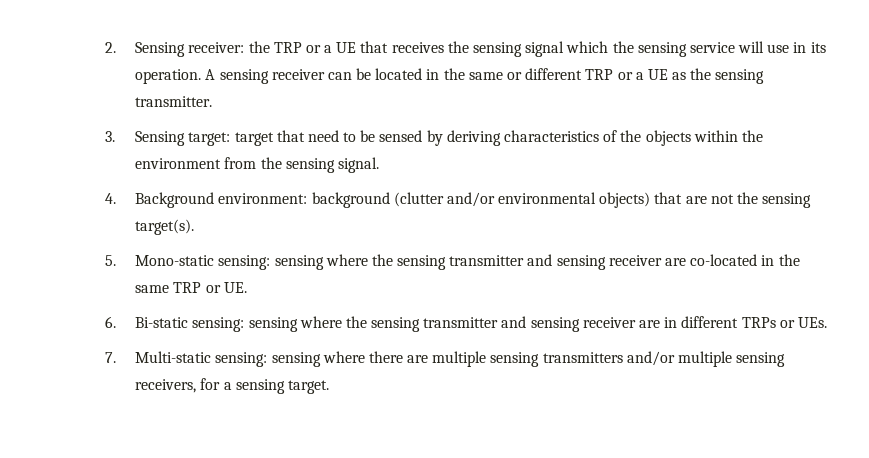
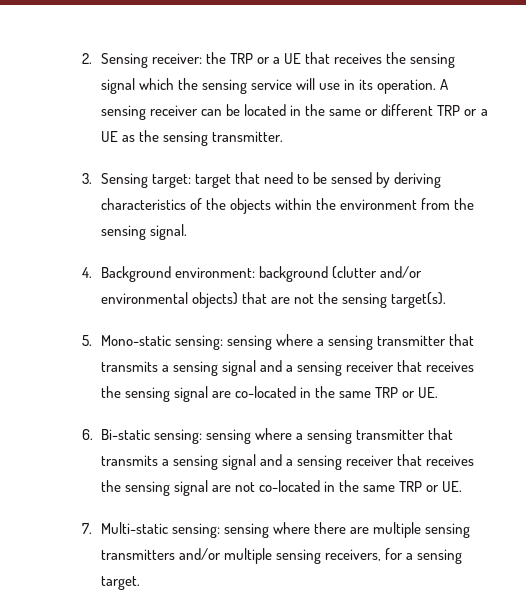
[371,254,662,270] the sensing transmitter and sensing receiver -> [317,334,475,350] [100,360,475,376] [100,386,208,402] a sensing transmitter that transmits a sensing signal and a sensing receiver that receives the sensing signal
[345,316,827,332] the sensing transmitter and sensing receiver are in different TRPs or UEs. -> [296,428,454,444] [100,454,475,470] [100,480,463,496] a sensing transmitter that transmits a sensing signal and a sensing receiver that receives the sensing signal are not co-located in the same TRP or UE.

